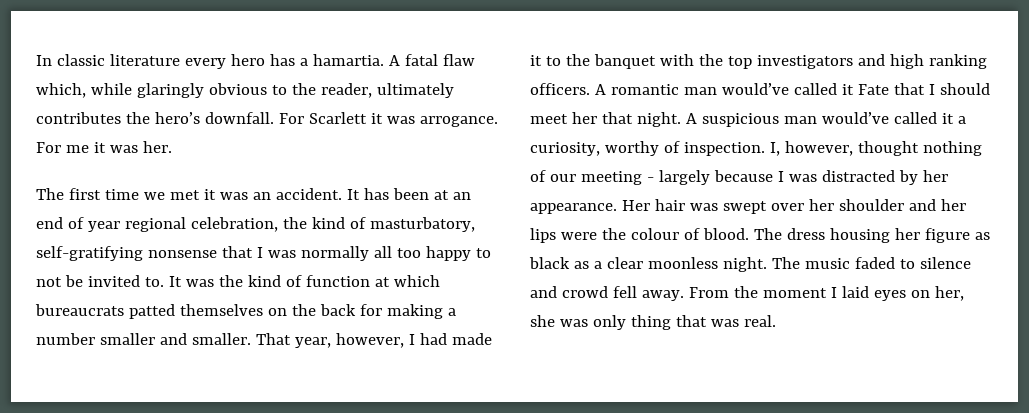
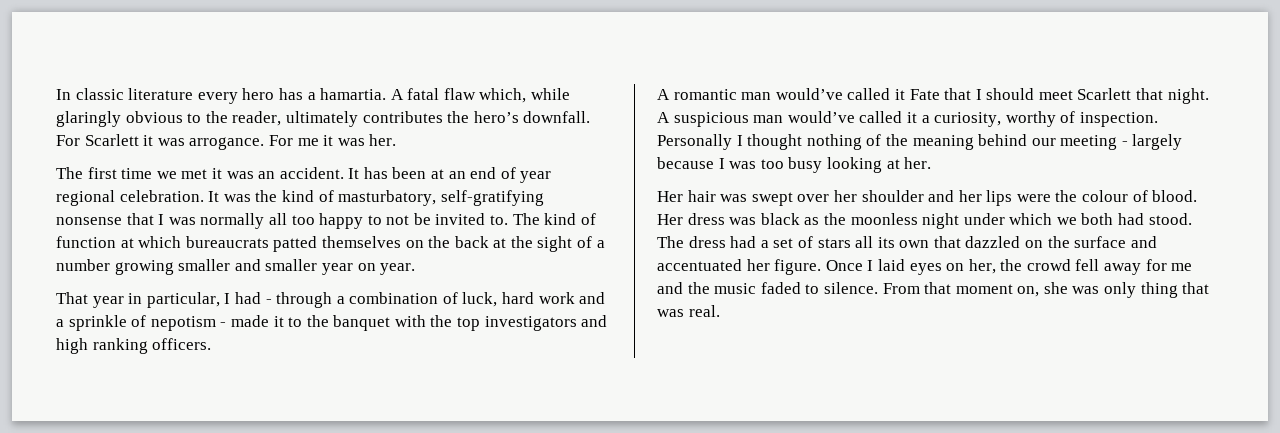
[190,217,278,232] celebration, -> [119,190,251,202] celebration. It was
[168,275,243,287] It was the -> [512,213,540,225] The
[359,304,443,319] for making -> [493,236,593,252] at the sight of
(95, 339) none -> [114,260,174,275] growing
[191,333,447,348] smaller. That year, however, I had -> [265,259,416,275] [56,292,606,308] [56,315,227,331] smaller year on year. // That year in particular, I had - through a combination of luck, hard work and a sprinkle of nepotism -
(590, 89) none -> (212, 344) //
[571,112,597,124] her -> [1077,88,1132,100] Scarlett
[769,141,853,156] I, however, -> [657,134,743,150] Personally I
(546, 176) none -> [885,134,1028,150] the meaning behind
[821,170,948,185] [530,203,617,214] distracted by her appearance. -> [760,157,932,173] too busy looking at her. //
[753,228,990,243] [529,257,971,272] [530,286,827,301] The dress housing her figure as black as a clear moonless night. The music faded to silence and crowd fell away. From the moment -> [657,213,1192,229] [657,236,1157,248] [657,259,863,275] Her dress was black as the moonless night under which we both had stood. The dress had a set of stars all its own that dazzled on the surface and accentuated her figure. Once
(964, 293) none -> [1000,259,1193,275] [657,282,1040,297] the crowd fell away for me and the music faded to silence. From that moment on,

